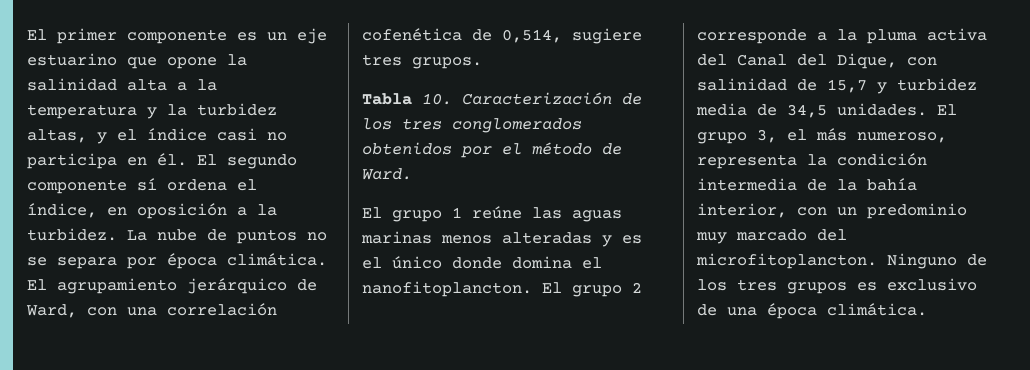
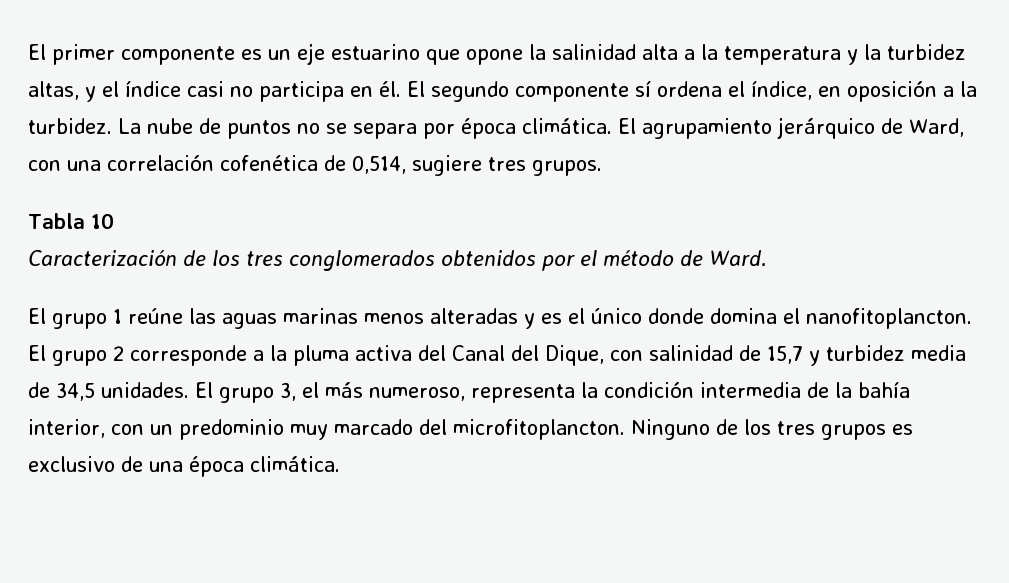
[422,93,452,105] 10. -> [90,213,114,229] 10 //

